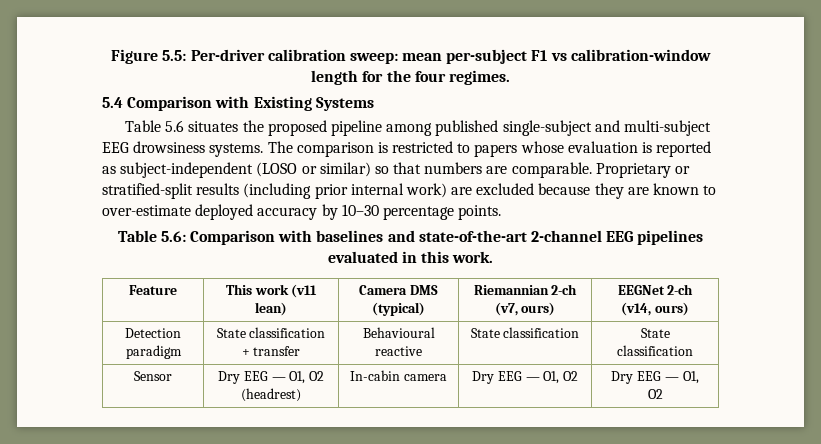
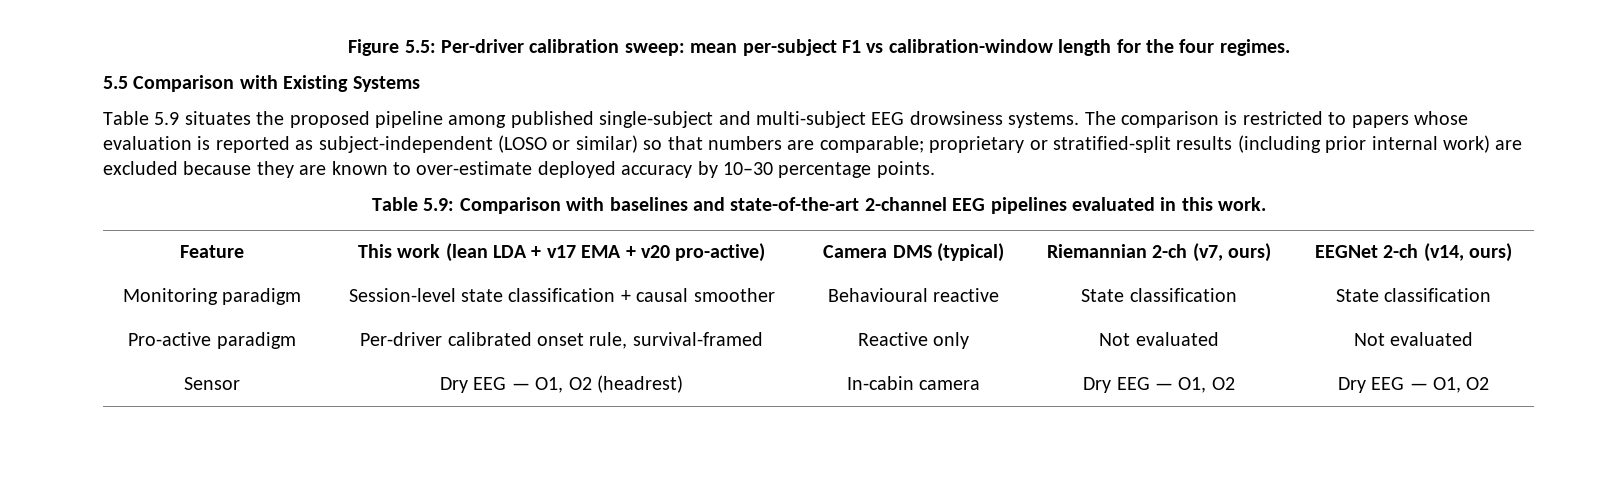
[102,97,123,108] 5.4 -> [103,76,128,89] 5.5
[165,120,185,132] 5.6 -> [154,112,180,125] 5.9
[511,162,671,178] comparable. Proprietary -> [819,136,1025,153] comparable; proprietary
[160,231,186,242] 5.6: -> [423,198,455,211] 5.9:
[291,284,318,298] [255,302,287,316] (v11 lean) -> [445,243,766,262] (lean LDA + v17 EMA + v20 pro-active)
[125,328,181,338] [125,345,182,359] [216,327,326,338] [241,346,301,356] Detection paradigm | State classification + transfer -> [122,288,302,305] [348,288,775,302] Monitoring paradigm | Session-level state classification + causal smoother
(693, 350) none -> [128,332,296,349] [360,332,763,349] [857,332,970,349] [1099,332,1219,346] [1353,332,1474,346] // Pro-active paradigm | Per-driver calibrated onset rule, survival-framed | Reactive only | Not evaluated | Not evaluated

